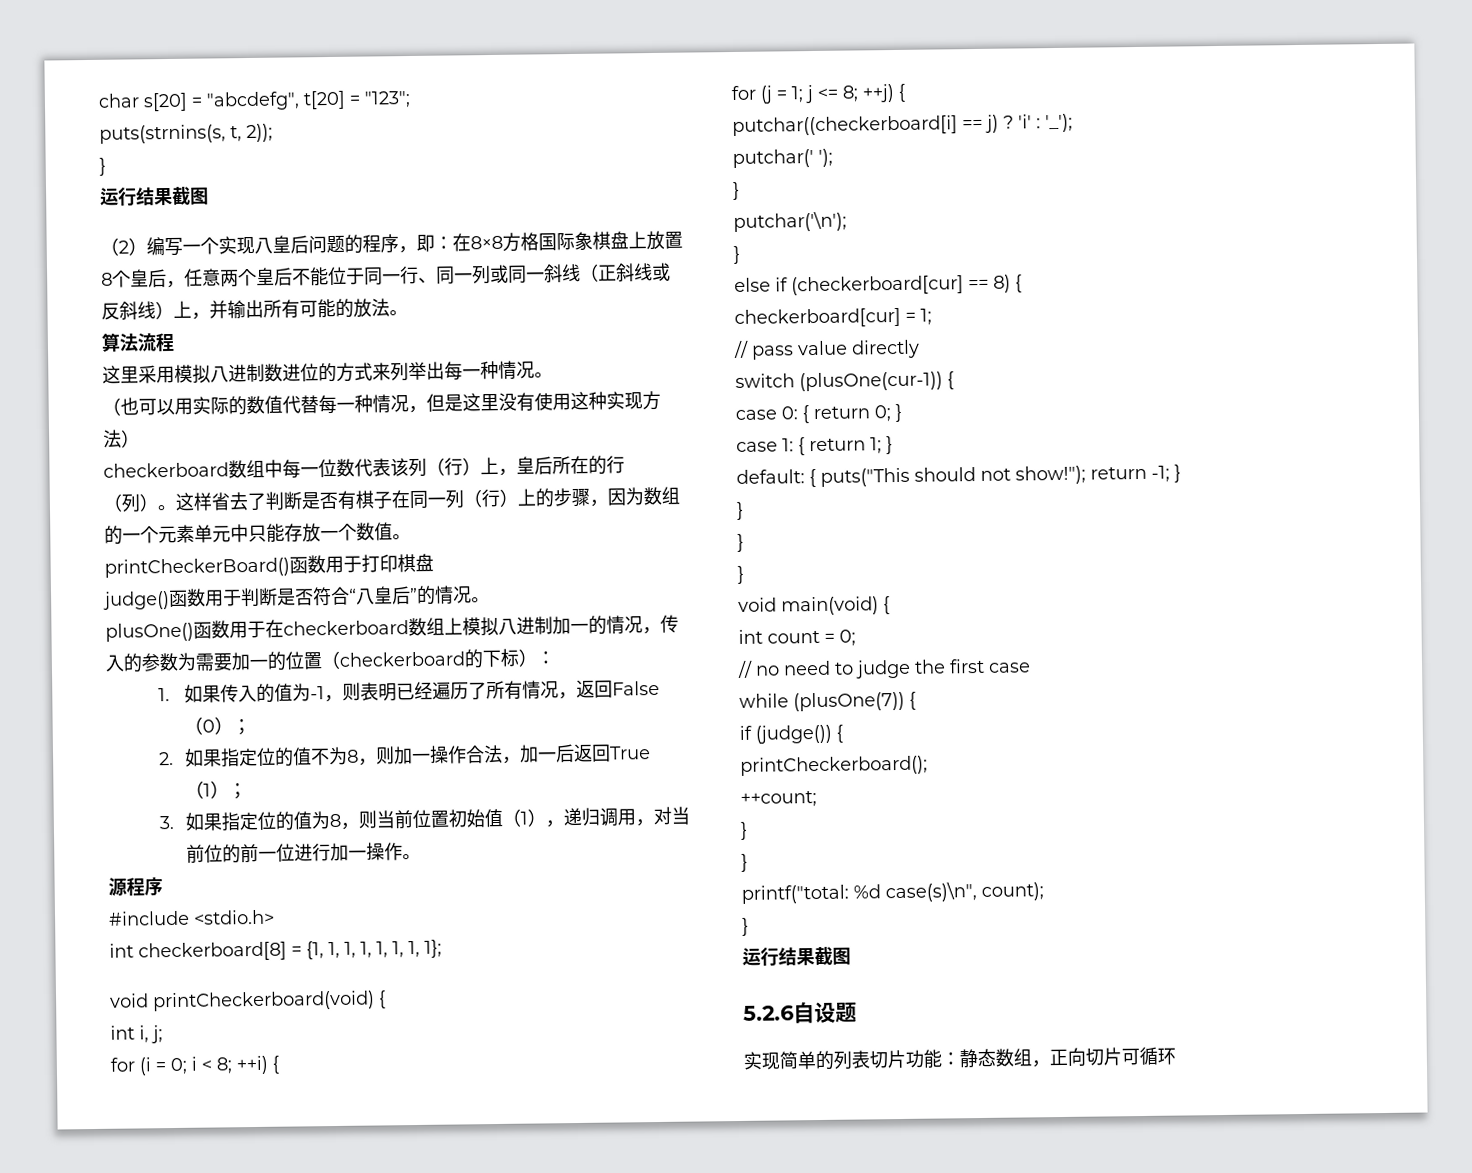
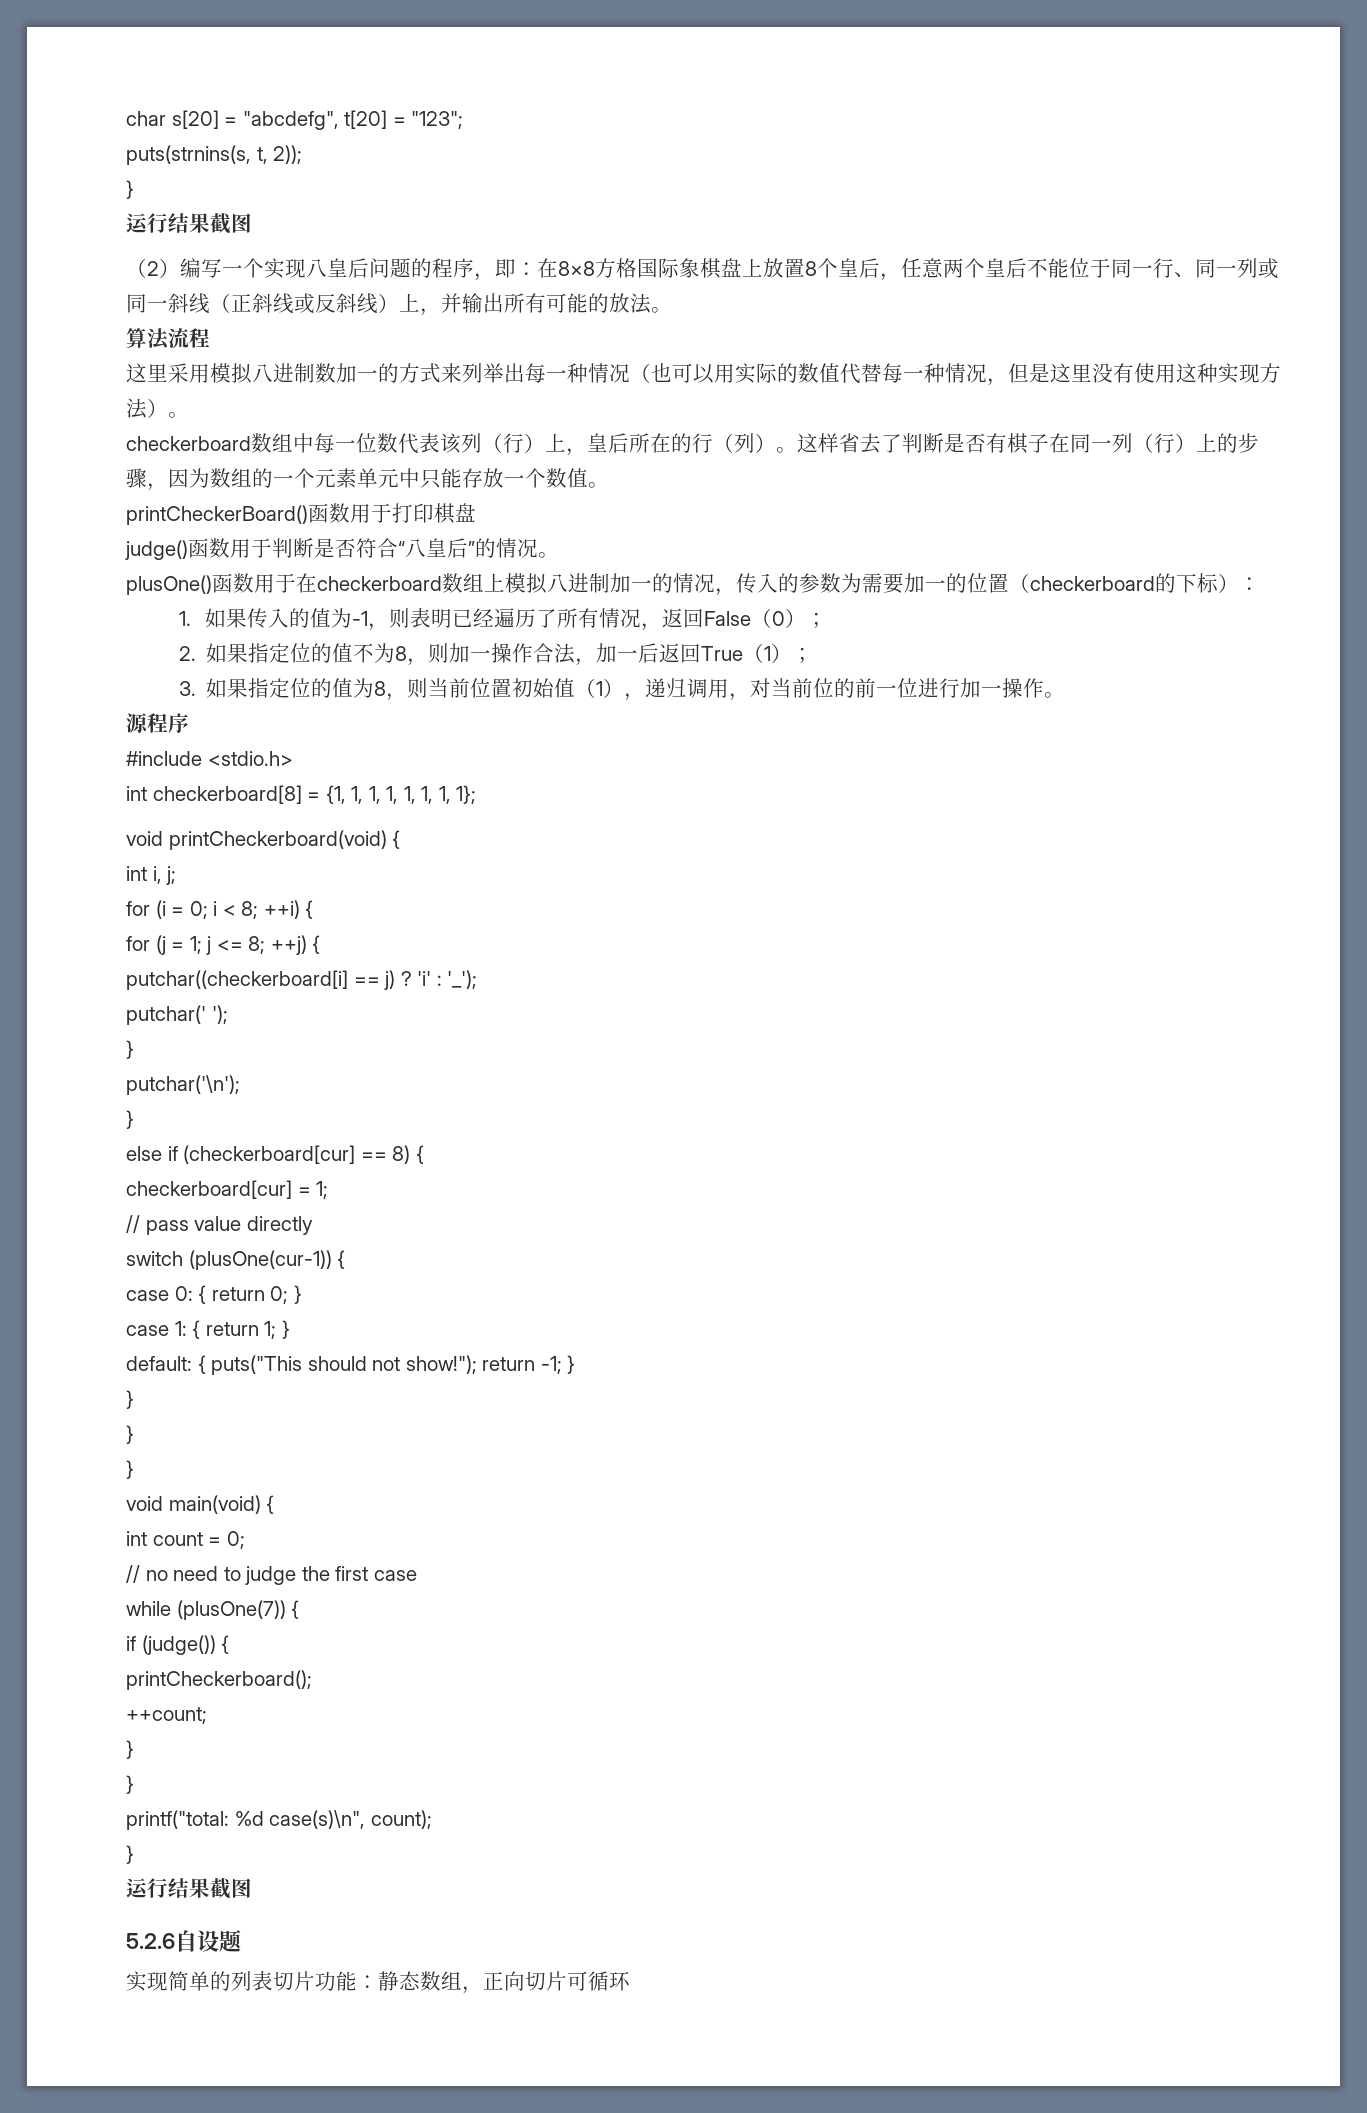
[282,363,319,382] 进位 -> [336,363,378,383] 加一
[534,372,553,378] 。 // -> (630, 373) none
(140, 438) none -> [168,412,189,418] 。

